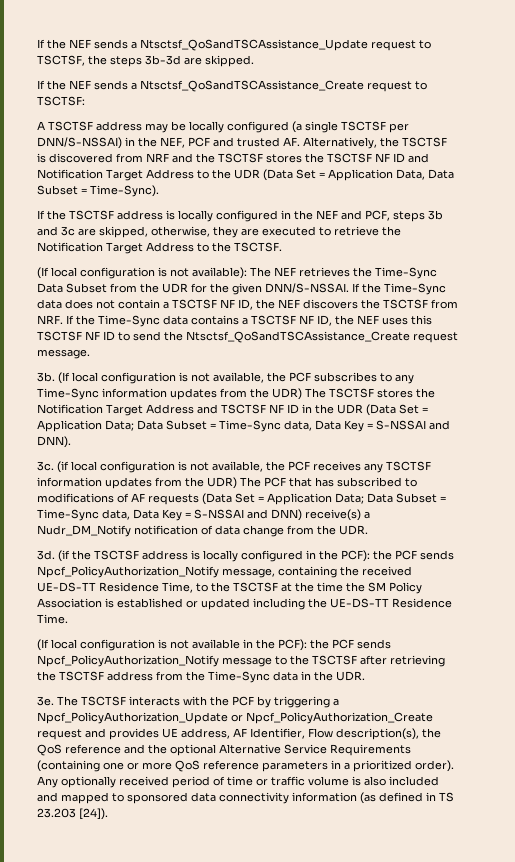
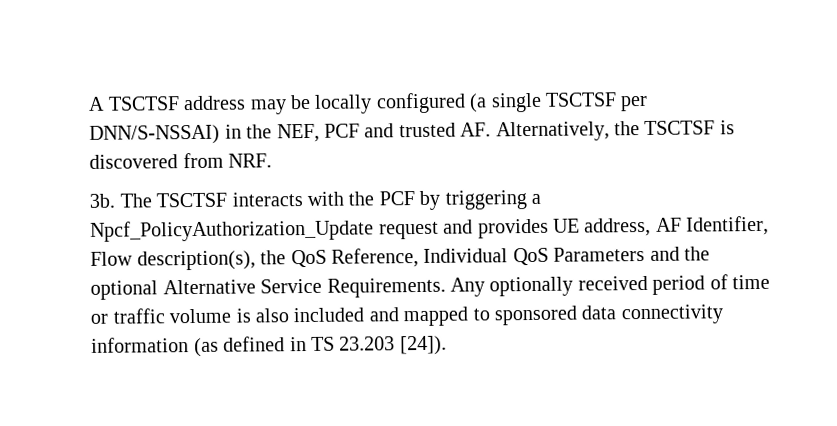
[36,39,431,51] [36,55,254,67] [36,80,427,92] [36,96,85,106] If the NEF sends a Ntsctsf_QoSandTSCAssistance_Update request to TSCTSF, the steps 3b-3d are skipped. // If the NEF sends a Ntsctsf_QoSandTSCAssistance_Create request to TSCTSF: // -> (88, 103) none
[145,153,429,163] [36,169,454,181] [36,185,159,197] [36,210,443,222] [36,226,401,238] [36,242,282,254] [36,267,437,279] [36,283,446,295] [36,299,458,310] [36,315,432,327] [36,331,458,343] [36,349,90,359] [36,372,414,384] [36,388,435,400] [36,404,428,416] [36,420,450,432] [36,436,71,448] [36,461,431,473] [36,477,417,489] [36,493,446,505] [36,509,370,521] [36,525,368,537] [36,550,454,562] [36,566,412,578] [36,582,422,594] [36,598,452,610] [36,614,68,624] [36,639,391,651] [36,655,445,667] [36,671,365,683] [36,696,54,706] NRF and the TSCTSF stores the TSCTSF NF ID and Notification Target Address to the UDR (Data Set = Application Data, Data Subset = Time-Sync). // If the TSCTSF address is locally configured in the NEF and PCF, steps 3b and 3c are skipped, otherwise, they are executed to retrieve the Notification Target Address to the TSCTSF. // (If local configuration is not available): The NEF retrieves the Time-Sync Data Subset from the UDR for the given DNN/S-NSSAI. If the Time-Sync data does not contain a TSCTSF NF ID, the NEF discovers the TSCTSF from NRF. If the Time-Sync data contains a TSCTSF NF ID, the NEF uses this TSCTSF NF ID to send the Ntsctsf_QoSandTSCAssistance_Create request message. // 3b. (If local configuration is not available, the PCF subscribes to any Time-Sync information updates from the UDR) The TSCTSF stores the Notification Target Address and TSCTSF NF ID in the UDR (Data Set = Application Data; Data Subset = Time-Sync data, Data Key = S-NSSAI and DNN). // 3c. (if local configuration is not available, the PCF receives any TSCTSF information updates from the UDR) The PCF that has subscribed to modifications of AF requests (Data Set = Application Data; Data Subset = Time-Sync data, Data Key = S-NSSAI and DNN) receive(s) a Nudr_DM_Notify notification of data change from the UDR. // 3d. (if the TSCTSF address is locally configured in the PCF): the PCF sends Npcf_PolicyAuthorization_Notify message, containing the received UE-DS-TT Residence Time, to the TSCTSF at the time the SM Policy Association is established or updated including the UE-DS-TT Residence Time. // (If local configuration is not available in the PCF): the PCF sends Npcf_PolicyAuthorization_Notify message to the TSCTSF after retrieving the TSCTSF address from the Time-Sync data in the UDR. // 3e. -> [228,153,273,168] [89,193,116,208] NRF. // 3b.
[230,712,433,724] or Npcf_PolicyAuthorization_Create -> (375, 230) none
[64,744,121,754] reference -> [330,246,646,268] Reference, Individual QoS Parameters
[329,744,411,756] [36,760,454,772] Requirements (containing one or more QoS reference parameters in a prioritized order). -> [326,277,446,298] Requirements.

